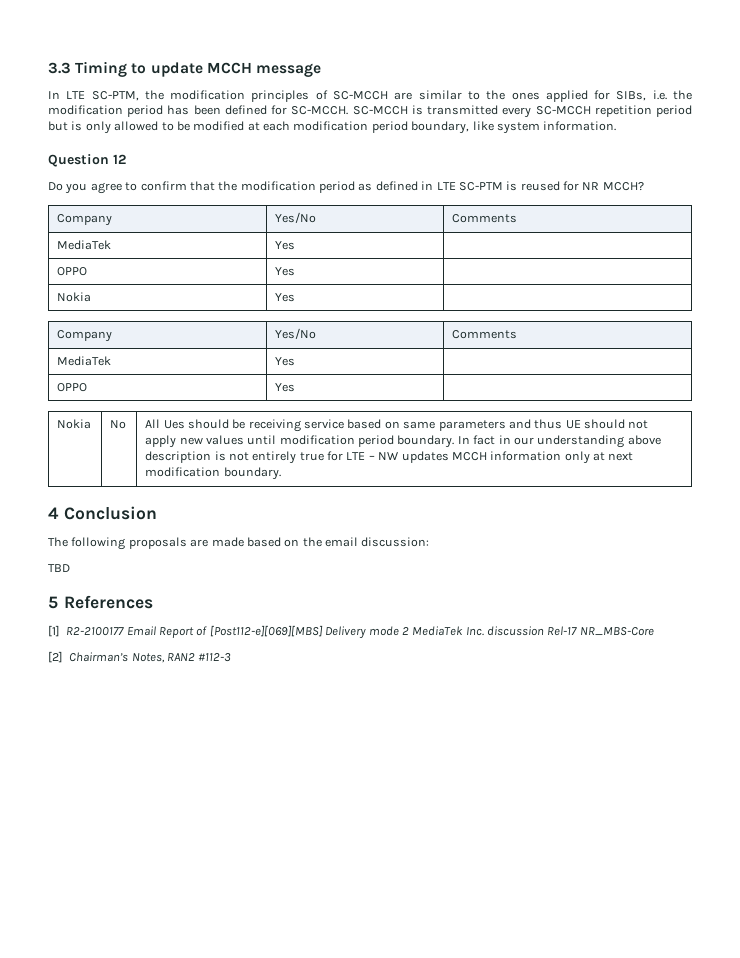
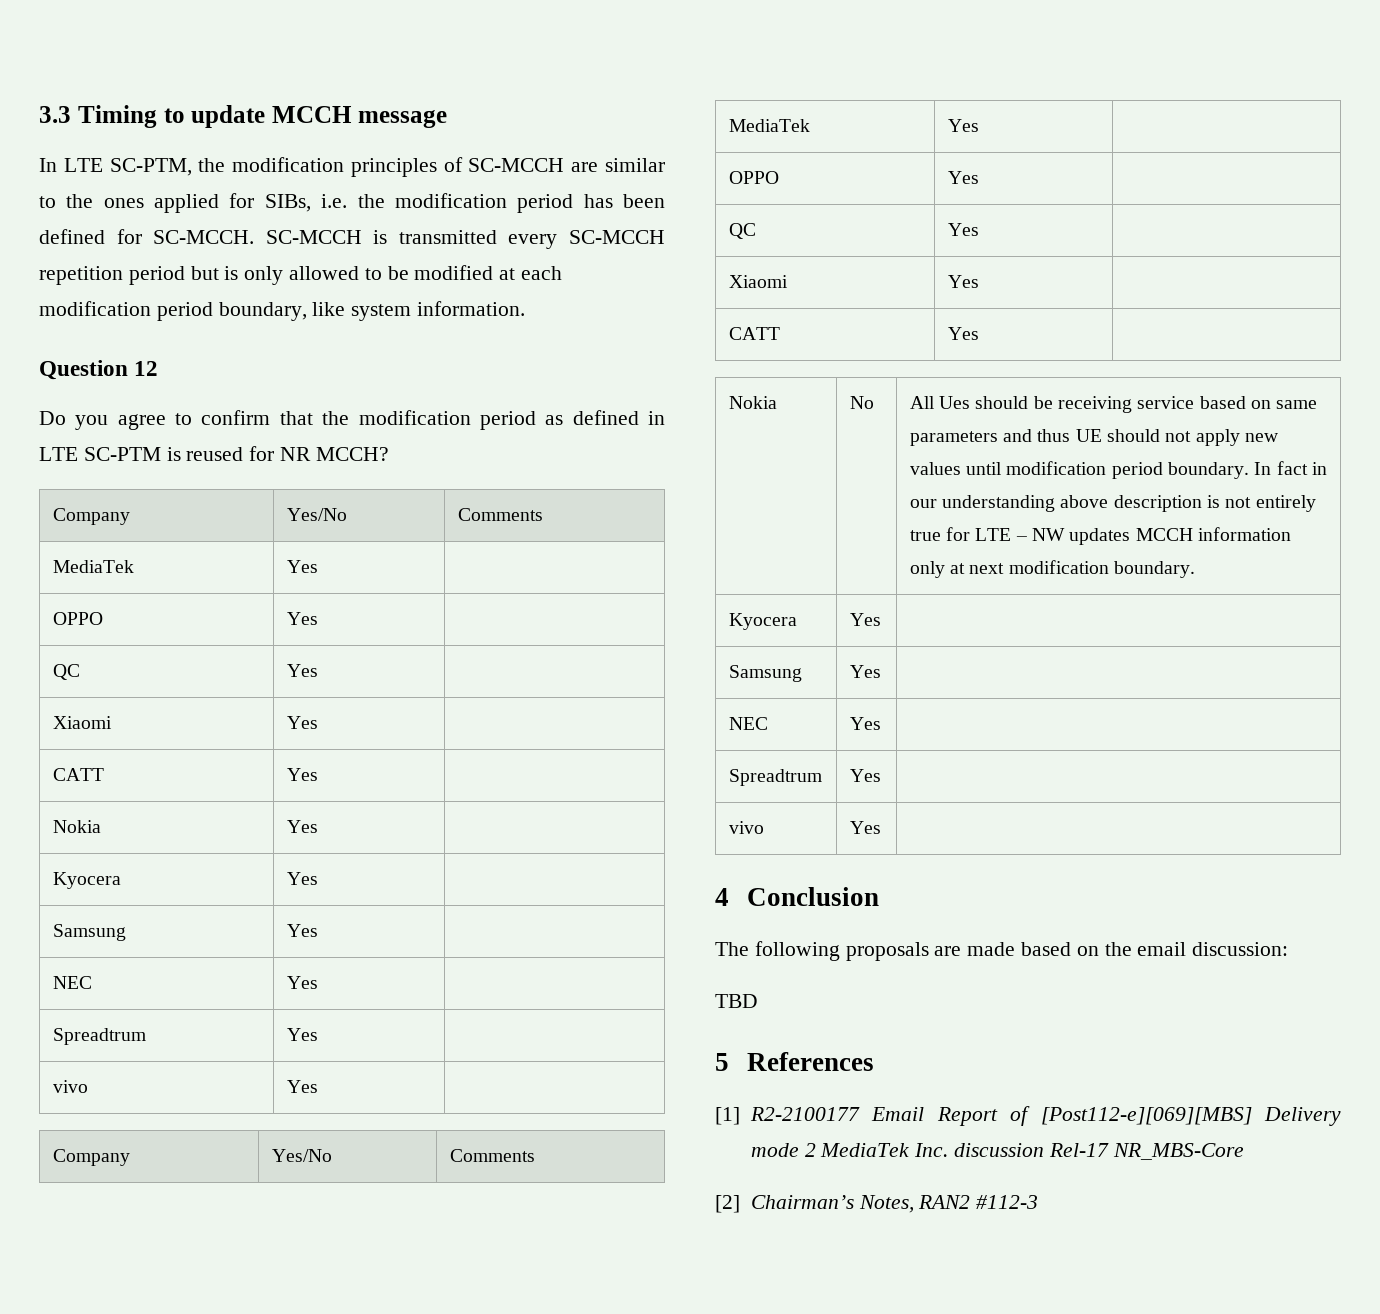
[57,292,92,302] Nokia -> [52,664,80,680] [286,664,318,677] [52,716,112,729] [286,716,318,729] [52,768,104,781] [286,768,318,781] [52,820,101,833] [286,820,318,833] [52,872,121,889] [286,872,318,885] [52,924,126,941] [286,924,318,937] [52,976,92,989] [286,976,318,989] [52,1028,146,1045] [286,1028,318,1041] [52,1080,88,1093] QC | Yes | // Xiaomi | Yes | // CATT | Yes | // Nokia | Yes | // Kyocera | Yes | // Samsung | Yes | // NEC | Yes | // Spreadtrum | Yes | // vivo
(296, 387) none -> [728,223,756,239] [947,223,979,236] [728,275,788,288] [947,275,979,288] [728,327,780,340] [947,327,979,340] // QC | Yes | // Xiaomi | Yes | // CATT | Yes |
(281, 473) none -> [728,613,797,630] [849,613,881,626] [728,665,802,682] [849,665,881,678] [728,717,768,730] [849,717,881,730] [728,769,822,786] [849,769,881,782] [728,821,764,834] [849,821,881,834] // Kyocera | Yes | // Samsung | Yes | // NEC | Yes | // Spreadtrum | Yes | // vivo | Yes |

